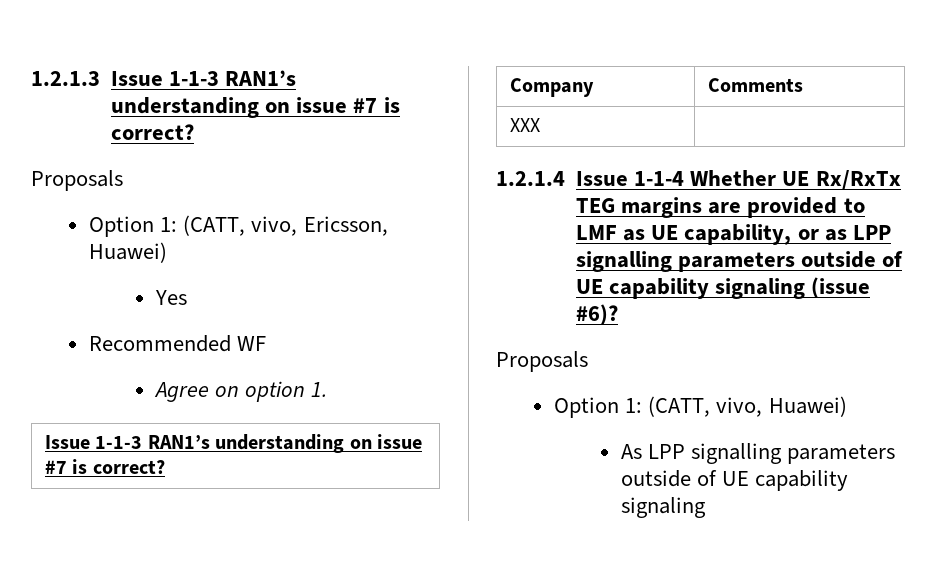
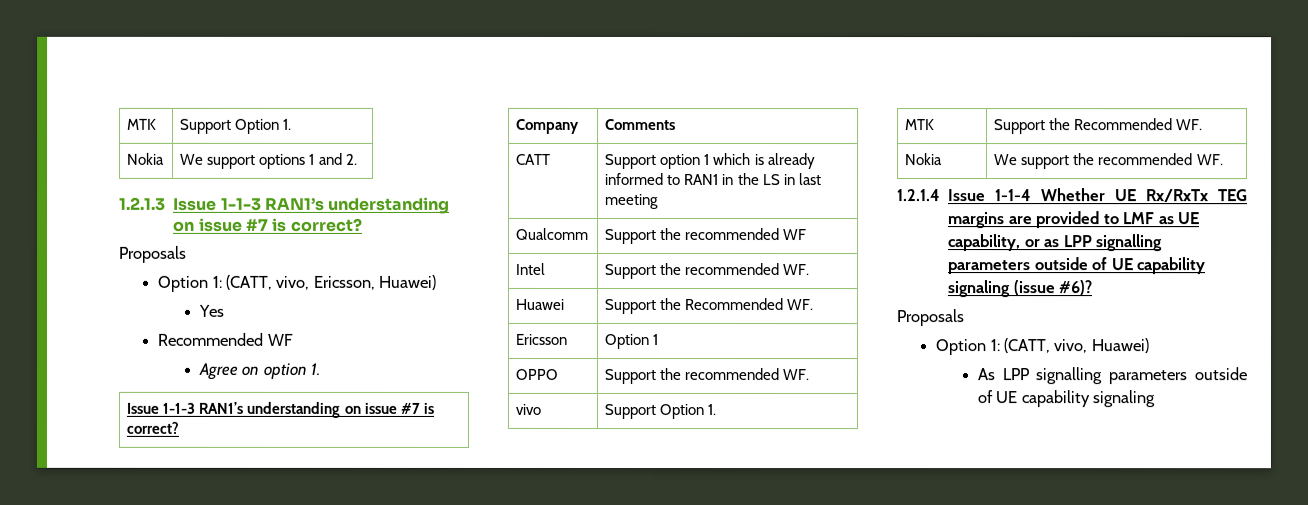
(31, 78) none -> [127,118,158,130] [180,118,293,134] [127,152,166,165] [180,152,358,169] MTK | Support Option 1. // Nokia | We support options 1 and 2. //
[509,118,540,132] XXX | -> [516,153,552,165] [605,153,816,170] [605,172,822,186] [605,193,660,210] [516,227,590,240] [605,228,808,245] [515,262,546,275] [604,263,810,280] [515,298,565,310] [604,298,814,315] [515,333,568,345] [604,333,659,349] [515,368,559,380] [604,368,810,385] [515,403,542,415] [604,403,717,420] [905,119,936,131] [994,118,1204,135] [905,153,944,166] [994,153,1224,170] CATT | Support option 1 which is already informed to RAN1 in the LS in last meeting // Qualcomm | Support the recommended WF // Intel | Support the recommended WF. // Huawei | Support the Recommended WF. // Ericsson | Option 1 // OPPO | Support the recommended WF. // vivo | Support Option 1. // MTK | Support the Recommended WF. // Nokia | We support the recommended WF.

